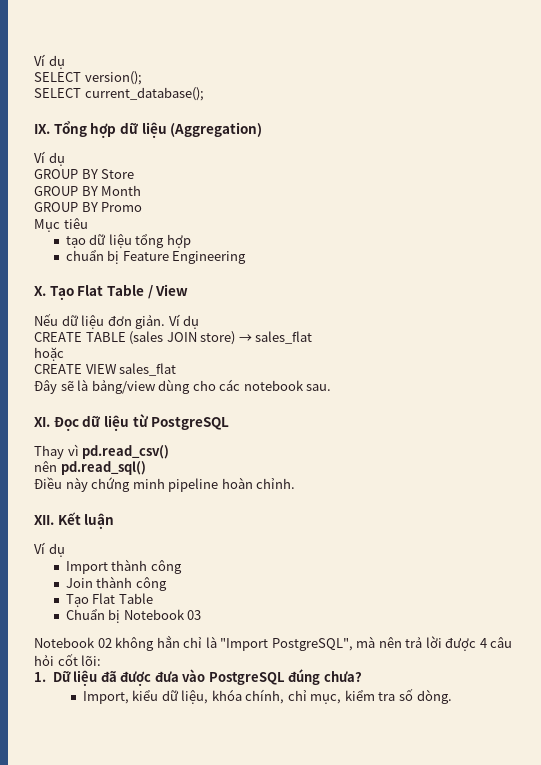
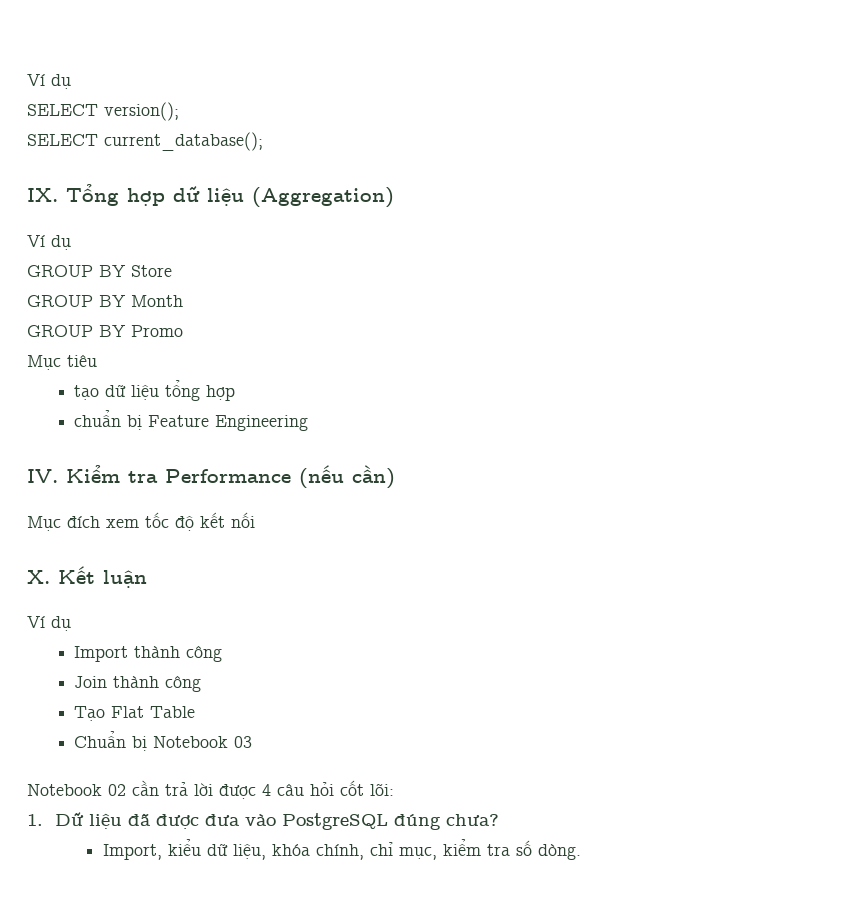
[34,284,189,300] [34,313,200,329] [34,331,313,345] [34,347,64,361] [34,363,177,376] [34,379,332,394] [34,414,230,431] [34,444,170,459] [34,461,146,475] [34,477,296,492] [34,515,54,525] X. Tạo Flat Table / View // Nếu dữ liệu đơn giản. Ví dụ // CREATE TABLE (sales JOIN store) → sales_flat // hoặc // CREATE VIEW sales_flat // Đây sẽ là bảng/view dùng cho các notebook sau. // XI. Đọc dữ liệu từ PostgreSQL // Thay vì pd.read_csv() // nên pd.read_sql() // Điều này chứng minh pipeline hoàn chỉnh. // XII. -> [27,465,395,489] [27,512,255,531] [27,570,50,584] IV. Kiểm tra Performance (nếu cần) // Mục đích xem tốc độ kết nối // X.
[115,636,402,651] không hẳn chỉ là "Import PostgreSQL", mà nên -> [132,780,159,796] cần

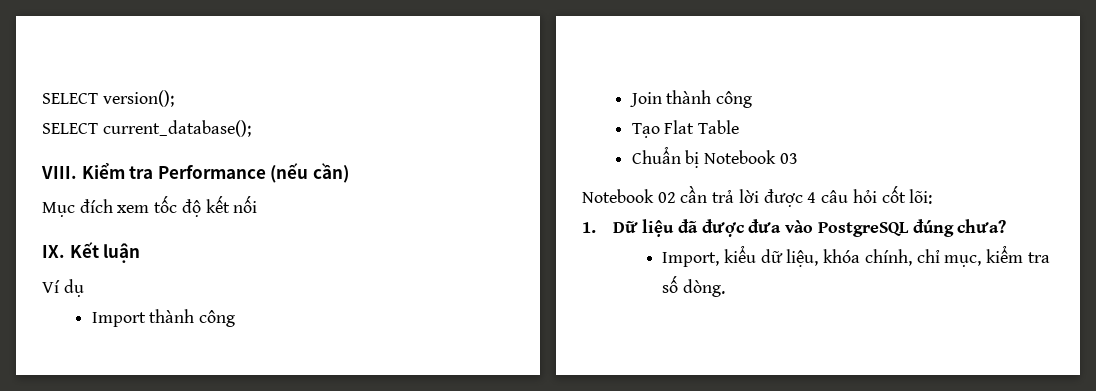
[27,74,71,89] Ví dụ // -> (42, 98) none
[27,184,394,208] [27,235,71,250] [27,265,172,277] [27,295,183,307] [27,325,183,337] [27,354,97,370] [74,380,236,401] [74,410,309,431] [27,469,58,483] IX. Tổng hợp dữ liệu (Aggregation) // Ví dụ // GROUP BY Store // GROUP BY Month // GROUP BY Promo // Mục tiêu // tạo dữ liệu tổng hợp // chuẩn bị Feature Engineering // IV. -> [41,166,77,179] VIII.
[27,570,50,584] X. -> [42,245,65,258] IX.

